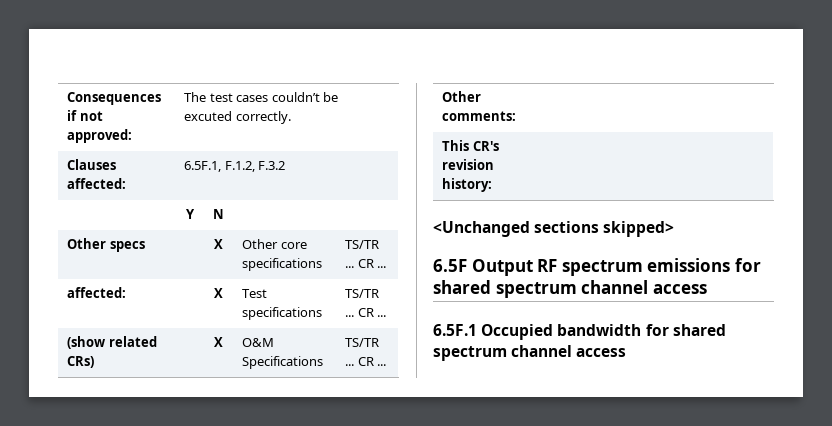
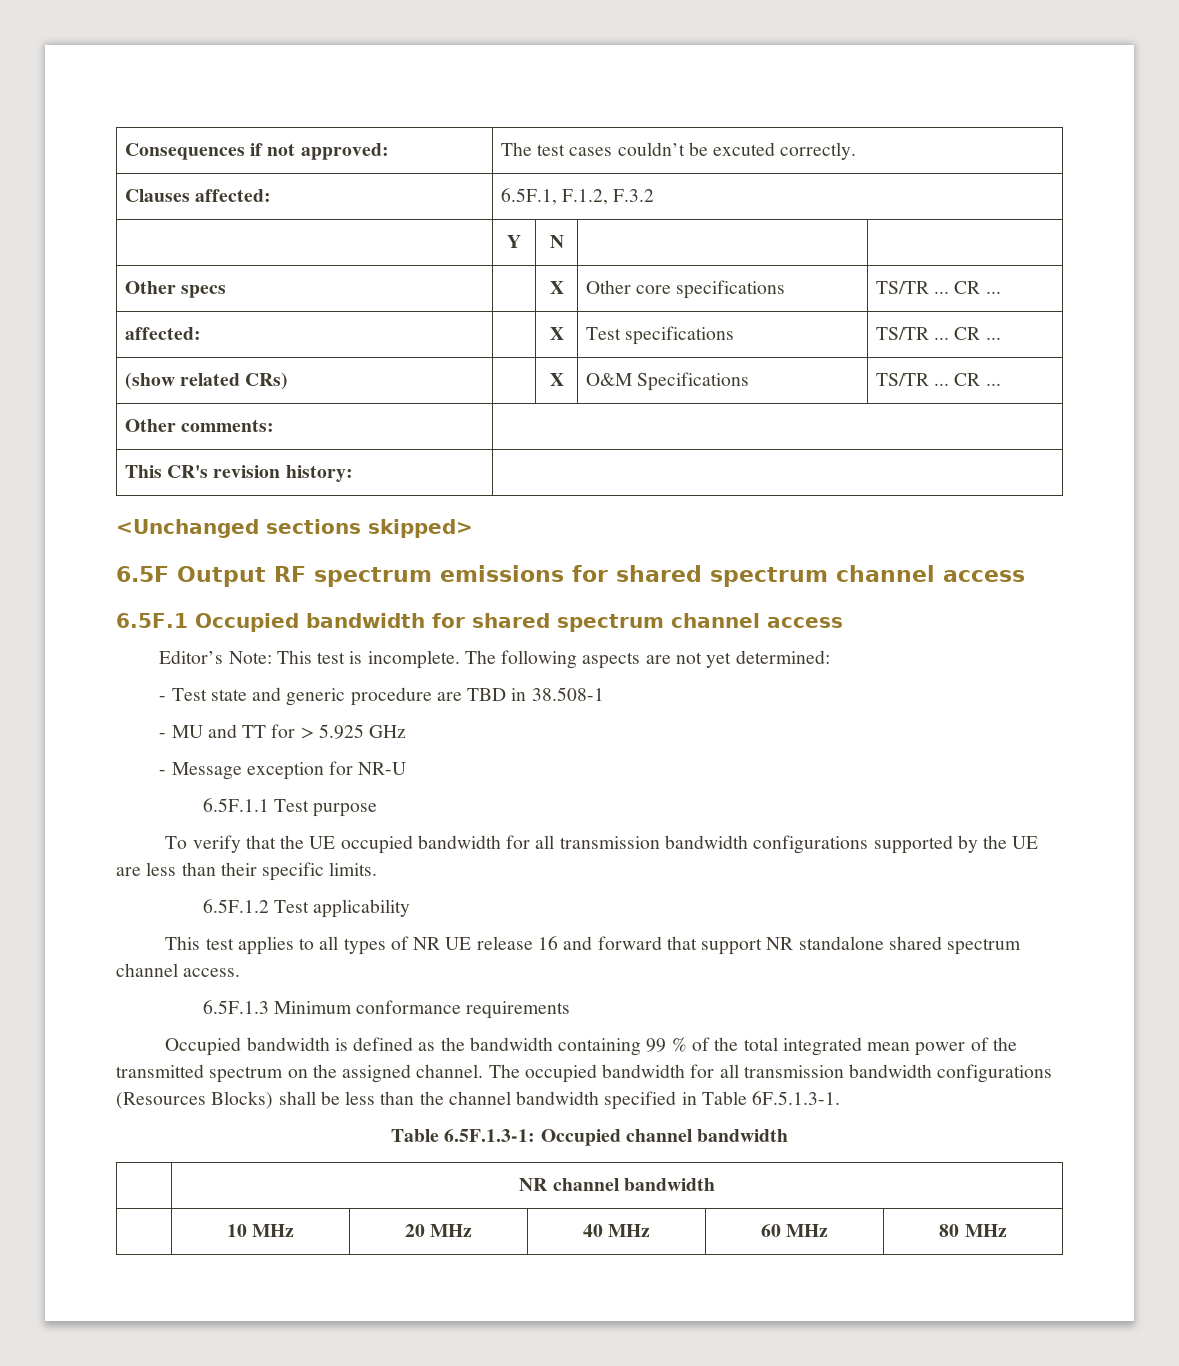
(627, 352) none -> [159,650,830,669] [159,687,604,706] [159,724,407,739] [159,761,407,780] [202,798,378,817] [165,835,1039,854] [116,862,378,881] [202,899,411,918] [165,936,1022,955] [116,963,241,977] [202,1000,571,1019] [165,1037,1017,1056] [116,1064,1053,1083] [116,1091,841,1110] [390,1129,789,1146] [519,1178,715,1191] [226,1224,295,1237] [404,1224,473,1237] [582,1224,651,1237] [760,1224,829,1237] [939,1224,1007,1237] // Editor’s Note: This test is incomplete. The following aspects are not yet determined: // - Test state and generic procedure are TBD in 38.508-1 // - MU and TT for > 5.925 GHz // - Message exception for NR-U // 6.5F.1.1 Test purpose // To verify that the UE occupied bandwidth for all transmission bandwidth configurations supported by the UE are less than their specific limits. // 6.5F.1.2 Test applicability // This test applies to all types of NR UE release 16 and forward that support NR standalone shared spectrum channel access. // 6.5F.1.3 Minimum conformance requirements // Occupied bandwidth is defined as the bandwidth containing 99 % of the total integrated mean power of the transmitted spectrum on the assigned channel. The occupied bandwidth for all transmission bandwidth configurations (Resources Blocks) shall be less than the channel bandwidth specified in Table 6F.5.1.3-1. // Table 6.5F.1.3-1: Occupied channel bandwidth // | NR channel bandwidth // | 10 MHz | 20 MHz | 40 MHz | 60 MHz | 80 MHz

